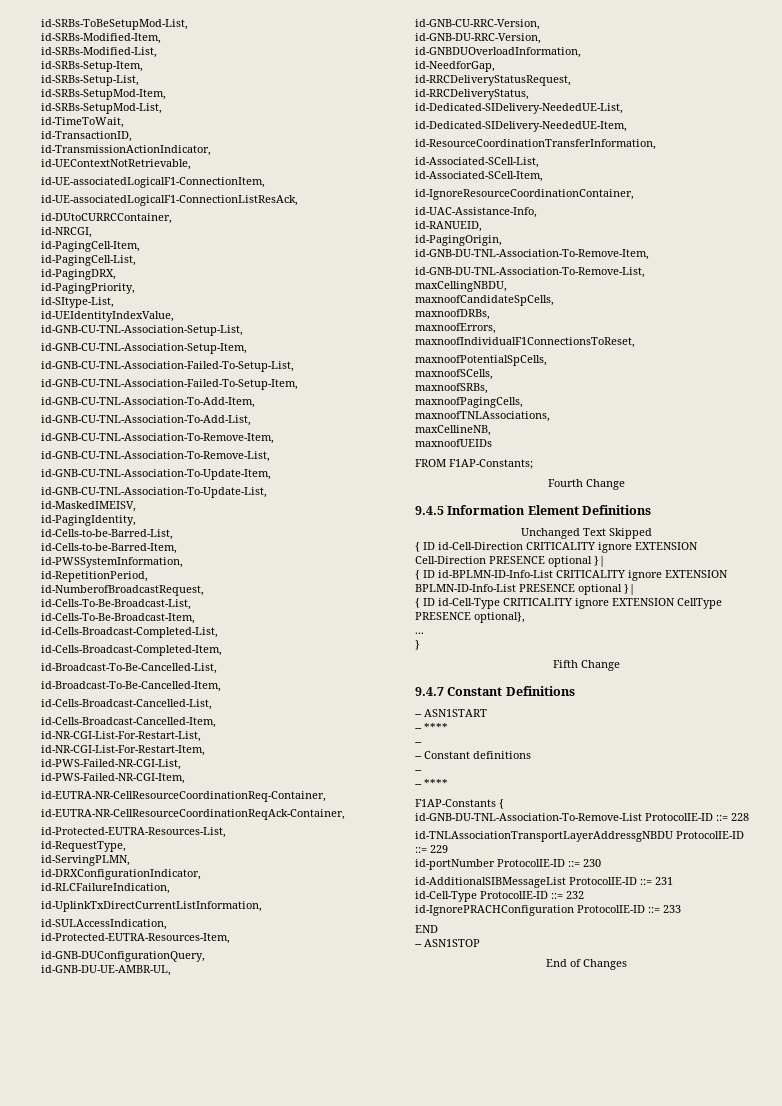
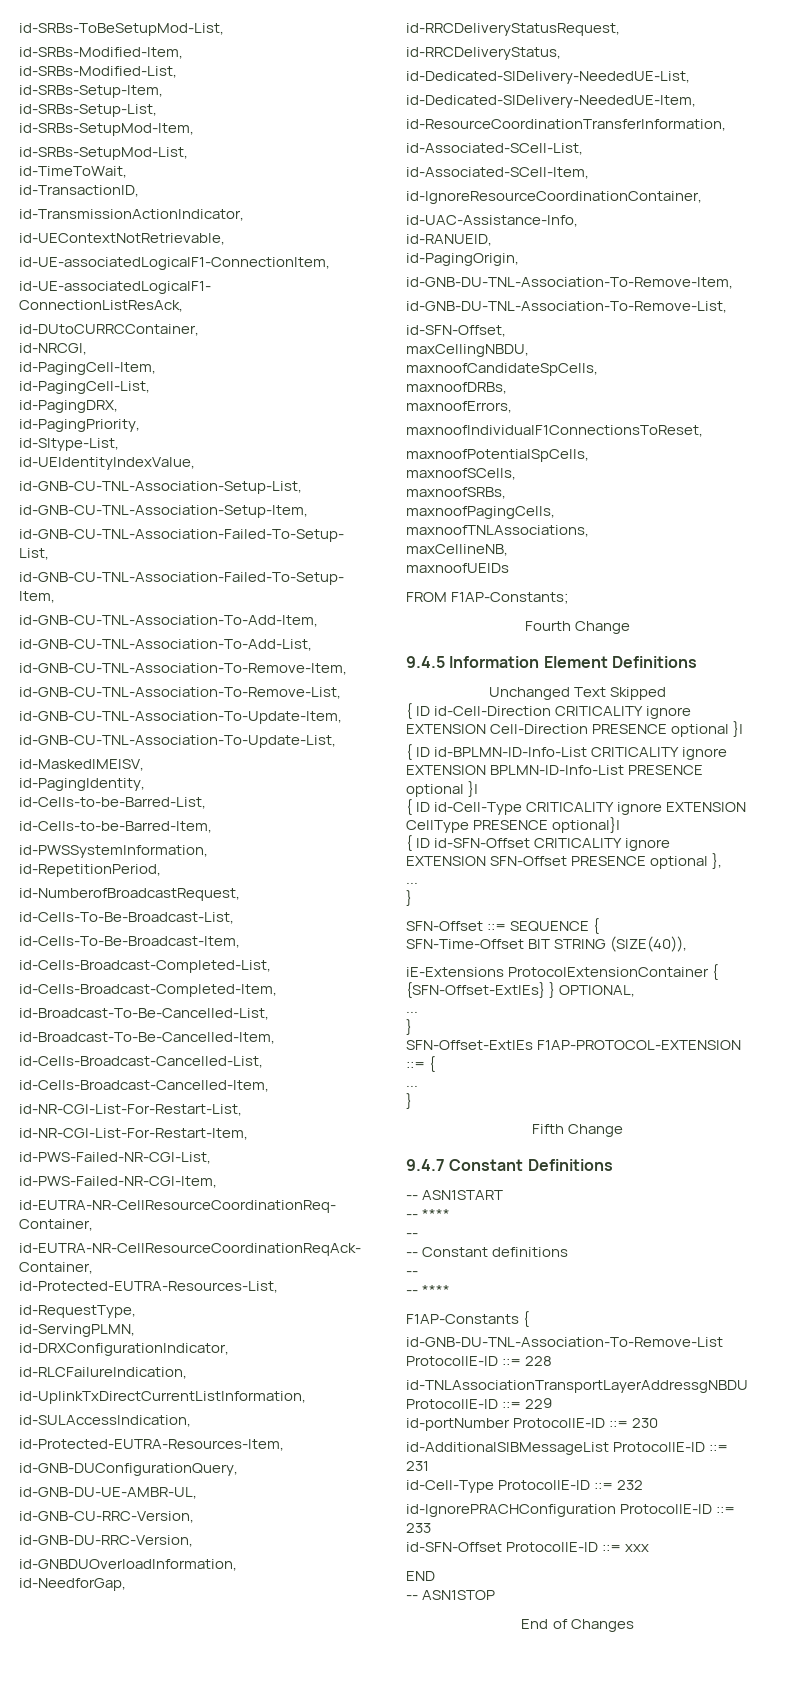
(645, 272) none -> [406,325,506,337] // id-SFN-Offset,
[474,612,525,623] optional}, -> [552,817,621,833] [406,835,671,851] [406,853,723,869] [406,882,418,884] [406,890,412,906] [406,918,600,934] [406,936,688,952] [406,964,719,980] [406,982,636,998] [406,1011,418,1013] [406,1019,412,1035] [406,1040,742,1050] [406,1056,436,1072] optional}| // { ID id-SFN-Offset CRITICALITY ignore EXTENSION SFN-Offset PRESENCE optional }, // ... // } // SFN-Offset ::= SEQUENCE { // SFN-Time-Offset BIT STRING (SIZE(40)), // iE-Extensions ProtocolExtensionContainer { {SFN-Offset-ExtIEs} } OPTIONAL, // ... // } // SFN-Offset-ExtIEs F1AP-PROTOCOL-EXTENSION ::= {
(681, 909) none -> [406,1542,650,1552] // id-SFN-Offset ProtocolIE-ID ::= xxx

